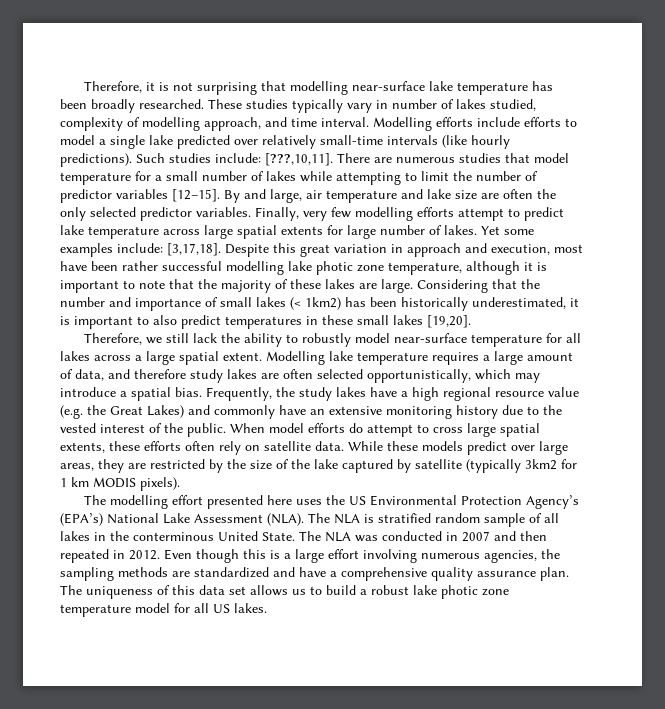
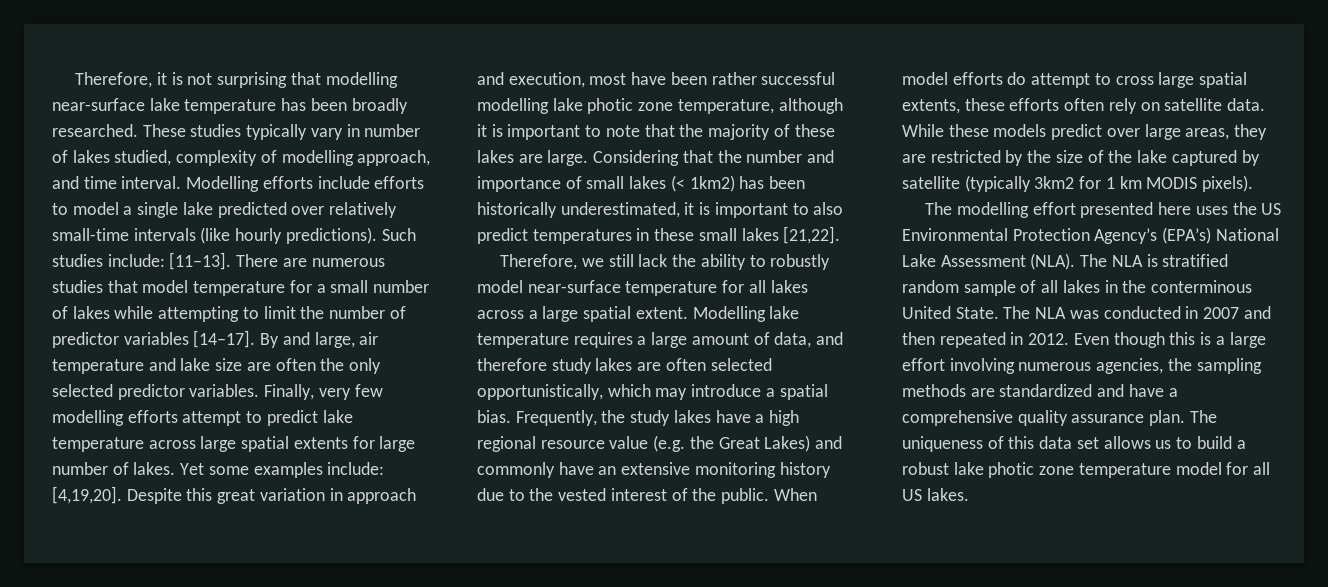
[265,153,333,166] [???,10,11]. -> [169,252,232,270] [11–13].
[172,189,220,202] [12–15]. -> [193,330,256,348] [14–17].
[167,243,221,256] [3,17,18]. -> [52,486,122,504] [4,19,20].
[427,315,471,328] [19,20]. -> [783,226,841,244] [21,22].

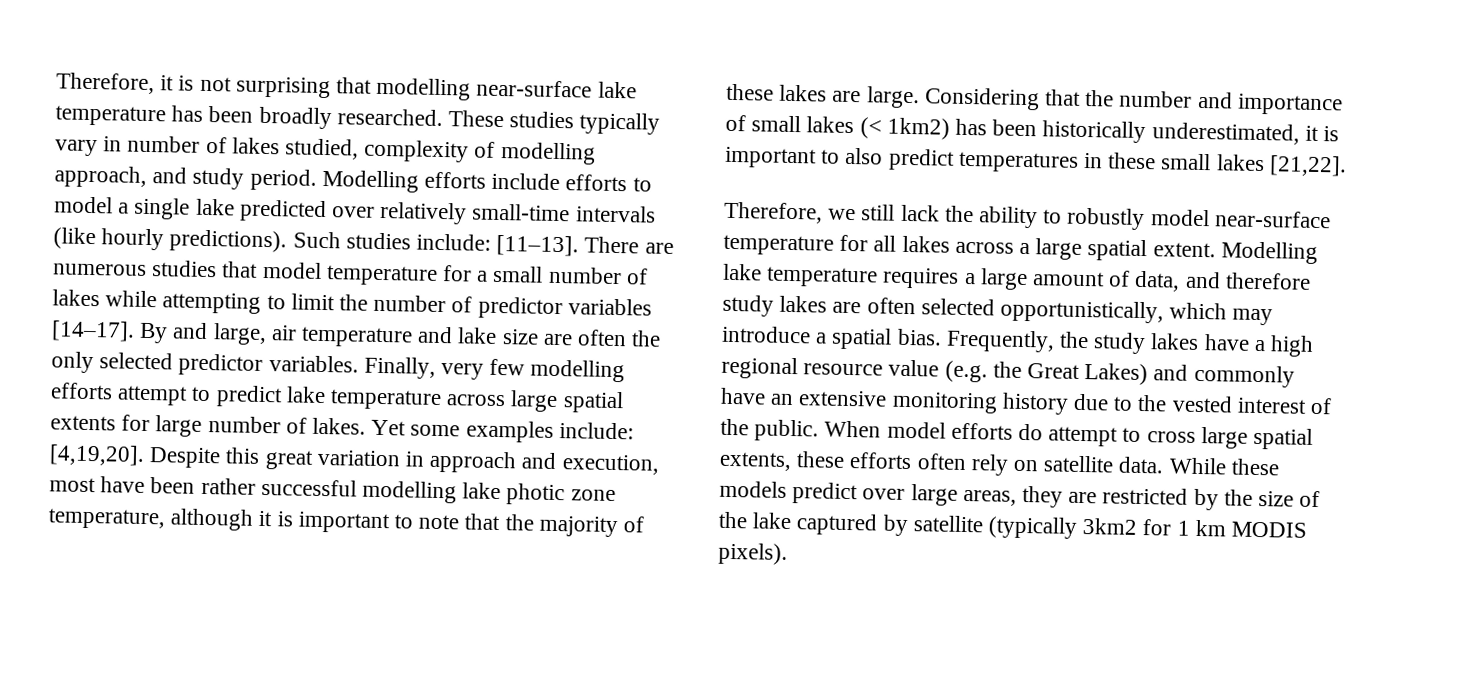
[83,176,182,189] time interval. -> [192,167,317,191] study period.
[925,202,1282,218] [902,227,1279,244] [902,253,1229,270] [902,280,1253,296] [902,306,1271,319] [902,332,1266,348] [902,358,1262,374] [902,384,1178,397] [902,410,1217,426] [902,436,1246,452] [902,462,1271,478] [902,488,969,501] // The modelling effort presented here uses the US Environmental Protection Agency’s (EPA’s) National Lake Assessment (NLA). The NLA is stratified random sample of all lakes in the conterminous United State. The NLA was conducted in 2007 and then repeated in 2012. Even though this is a large effort involving numerous agencies, the sampling methods are standardized and have a comprehensive quality assurance plan. The uniqueness of this data set allows us to build a robust lake photic zone temperature model for all US lakes. -> (788, 553) none

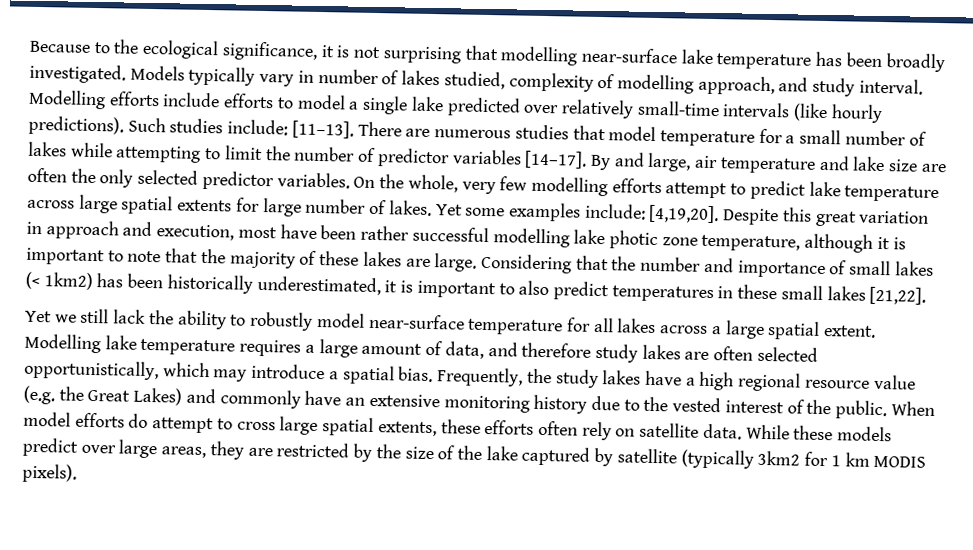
[56,72,155,95] Therefore, -> [29,39,318,61] Because to the ecological significance,
[336,108,575,129] researched. These studies -> [29,63,185,84] investigated. Models
[249,168,317,191] period. -> [858,78,923,95] interval.
[363,356,436,379] Finally, -> [353,174,458,193] On the whole,
[724,201,823,224] Therefore, -> [25,310,52,323] Yet

